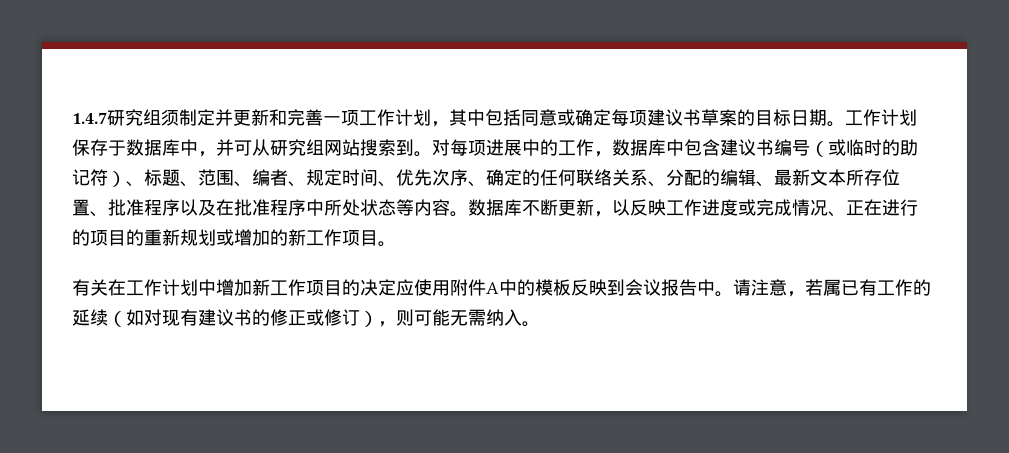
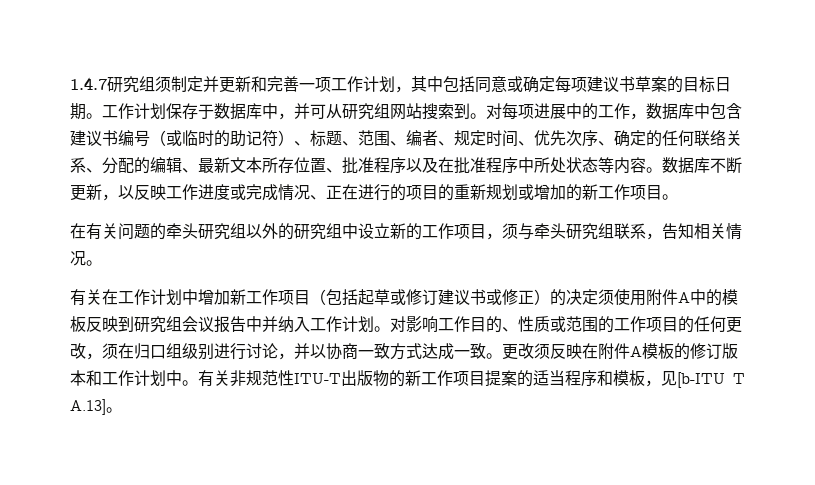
(396, 244) none -> [70,223,742,240] [70,251,102,266] // 在有关问题的牵头研究组以外的研究组中设立新的工作项目，须与牵头研究组联系，告知相关情况。
[342,279,414,296] 的决定应 -> [310,289,614,306] （包括起草或修订建议书或修正）的决定须
(625, 287) none -> [134,316,182,333] 研究组
[715,279,931,297] [72,309,522,327] 。请注意，若属已有工作的延续（如对现有建议书的修正或修订），则可能无需纳入 -> [262,316,742,333] [70,343,738,360] [70,370,745,388] [70,399,106,415] 并纳入工作计划。对影响工作目的、性质或范围的工作项目的任何更改，须在归口组级别进行讨论，并以协商一致方式达成一致。更改须反映在附件A模板的修订版本和工作计划中。有关非规范性ITU-T出版物的新工作项目提案的适当程序和模板，见[b-ITU T A.13]

